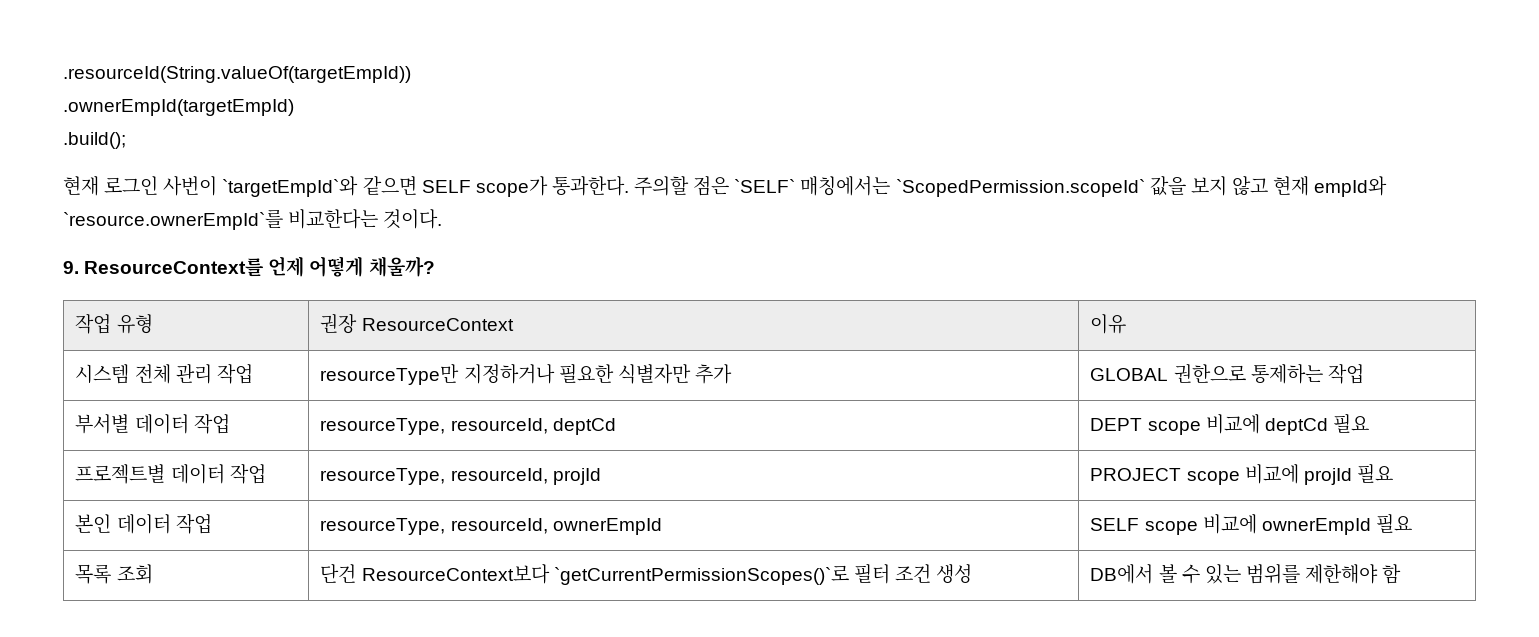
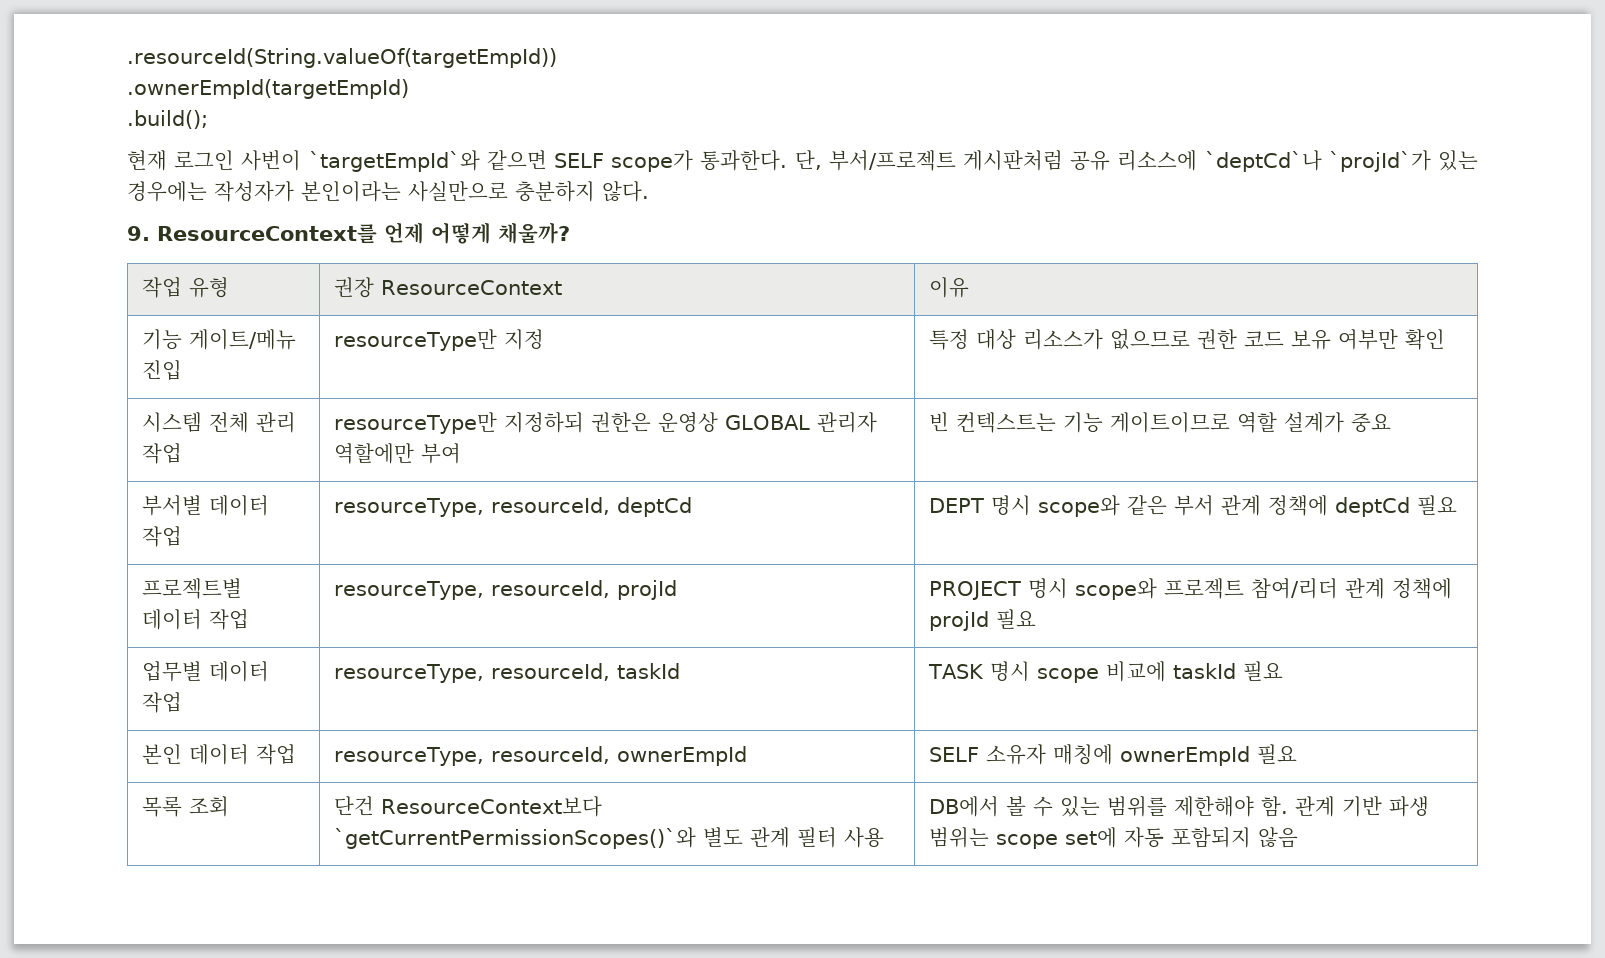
[634,176,1388,197] [63,209,443,230] 주의할 점은 `SELF` 매칭에서는 `ScopedPermission.scopeId` 값을 보지 않고 현재 empId와 `resource.ownerEmpId`를 비교한다는 것이다. -> [794,150,1479,172] [127,181,649,202] 단, 부서/프로젝트 게시판처럼 공유 리소스에 `deptCd`나 `projId`가 있는 경우에는 작성자가 본인이라는 사실만으로 충분하지 않다.
(1127, 324) none -> [141,329,296,350] [141,360,182,380] [333,329,545,351] [928,329,1445,350] // 기능 게이트/메뉴 진입 | resourceType만 지정 | 특정 대상 리소스가 없으므로 권한 코드 보유 여부만 확인
[463,363,732,384] [1090,363,1364,384] 지정하거나 필요한 식별자만 추가 | GLOBAL 권한으로 통제하는 작업 -> [504,412,878,433] [333,443,461,464] [928,412,1391,433] 지정하되 권한은 운영상 GLOBAL 관리자 역할에만 부여 | 빈 컨텍스트는 기능 게이트이므로 역할 설계가 중요
[1147,414,1260,435] scope 비교에 -> [990,495,1328,517] 명시 scope와 같은 부서 관계 정책에
[1186,464,1352,485] scope 비교에 projId -> [1027,578,1452,600] [928,609,1036,631] [141,661,269,682] [141,692,182,713] [333,663,681,683] [927,661,1236,683] 명시 scope와 프로젝트 참여/리더 관계 정책에 projId 필요 // 업무별 데이터 작업 | resourceType, resourceId, taskId | TASK 명시 scope 비교에 taskId
[1144,514,1257,535] scope 비교에 -> [985,744,1113,765] 소유자 매칭에
[553,563,973,585] `getCurrentPermissionScopes()`로 필터 조건 생성 -> [333,827,884,849] `getCurrentPermissionScopes()`와 별도 관계 필터 사용
[1382,564,1402,584] 함 -> [1260,796,1429,817] [928,827,1298,849] 함. 관계 기반 파생 범위는 scope set에 자동 포함되지 않음

